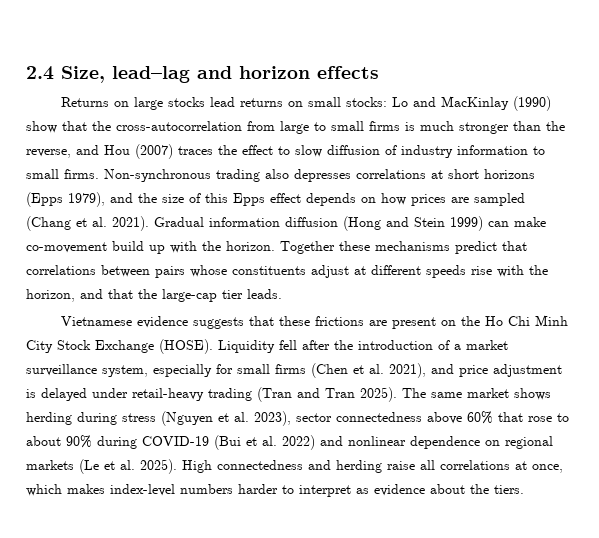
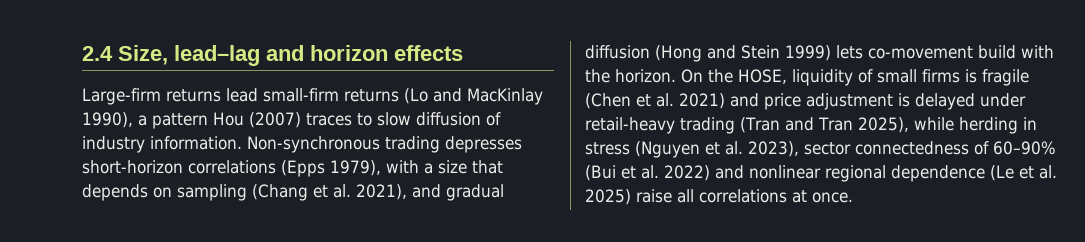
[61,96,552,111] [26,121,565,134] [26,145,99,158] Returns on large stocks lead returns on small stocks: Lo and MacKinlay (1990) show that the cross-autocorrelation from large to small firms is much stronger than the reverse, and -> [82,88,543,105] [82,112,208,129] Large-firm returns lead small-firm returns (Lo and MacKinlay 1990), a pattern
[218,145,273,155] the effect -> (352, 119) none
[457,145,545,155] [26,169,535,182] [26,192,525,207] [26,216,280,231] information to small firms. Non-synchronous trading also depresses correlations at short horizons (Epps 1979), and the size of this Epps effect depends on how prices are sampled (Chang et al. 2021). Gradual information -> [150,136,522,153] [82,160,503,177] [82,184,504,201] information. Non-synchronous trading depresses short-horizon correlations (Epps 1979), with a size that depends on sampling (Chang et al. 2021), and gradual
[488,217,546,227] can make -> [836,45,863,59] lets
[149,245,165,254] up -> (1016, 52) none
[280,241,527,254] [26,265,548,278] [26,289,282,302] [61,315,569,329] [26,339,508,354] [26,364,306,377] Together these mechanisms predict that correlations between pairs whose constituents adjust at different speeds rise with the horizon, and that the large-cap tier leads. // Vietnamese evidence suggests that these frictions are present on the Ho Chi Minh City Stock Exchange (HOSE). Liquidity fell after the introduction of a market surveillance system, especially for small firms -> [681,69,1029,86] On the HOSE, liquidity of small firms is fragile
[389,363,426,378] 2021), -> [679,93,725,109] 2021)
[360,387,551,402] [26,412,117,425] 2025). The same market shows herding during -> [857,117,1037,134] 2025), while herding in
[427,411,569,424] [26,435,209,449] above 60% that rose to about 90% during COVID-19 -> [974,141,1056,155] of 60–90%
[410,436,553,449] [26,459,563,474] [26,484,524,497] dependence on regional markets (Le et al. 2025). High connectedness and herding raise all correlations at once, which makes index-level numbers harder to interpret as evidence about the tiers. -> [825,165,1057,182] [585,189,853,205] regional dependence (Le et al. 2025) raise all correlations at once.

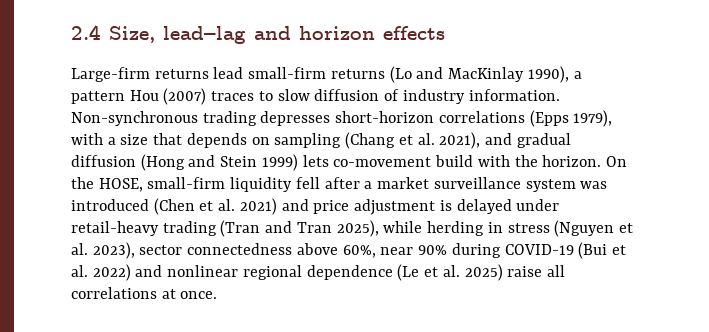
[792,69,1029,86] liquidity of small firms is fragile -> [147,177,608,192] [71,199,149,211] small-firm liquidity fell after a market surveillance system was introduced
[974,141,1056,155] of 60–90% -> [296,243,574,258] above 60%, near 90% during COVID-19

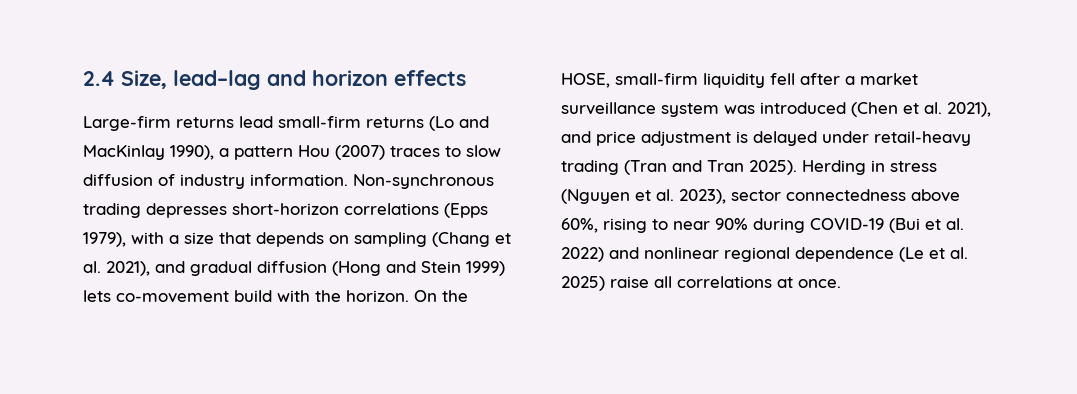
[239,198,277,215] 2021) -> [947,102,991,117] 2021),
[336,220,485,237] 2025), while herding -> [749,160,866,175] 2025). Herding
(376, 251) none -> [603,218,668,233] rising to

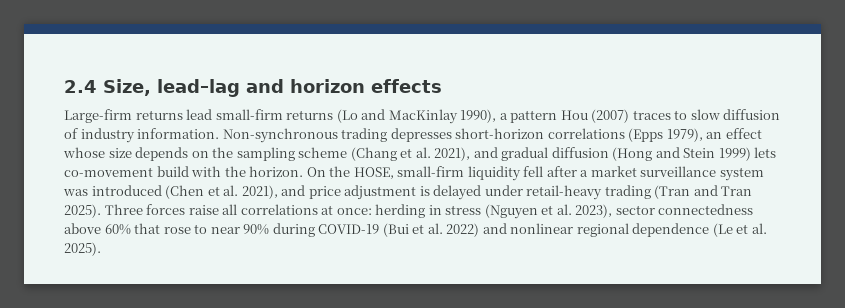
[131,232,427,247] with a size that depends on sampling -> [706,128,762,139] [63,147,348,161] an effect whose size depends on the sampling scheme
[802,160,866,175] Herding -> [104,204,426,218] Three forces raise all correlations at once: herding
[561,218,647,233] 60%, rising -> [104,223,191,235] 60% that rose
[561,276,841,291] 2025) raise all correlations at once. -> [64,242,101,256] 2025).

